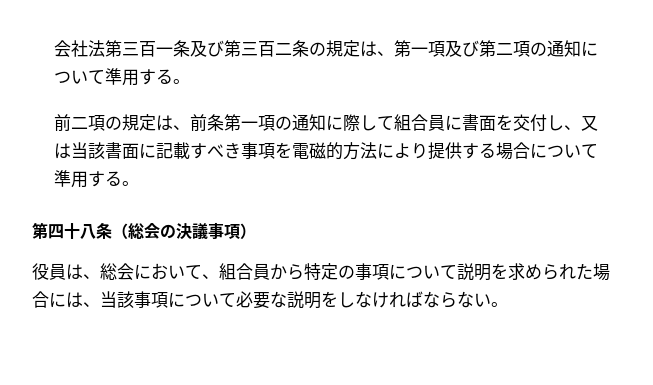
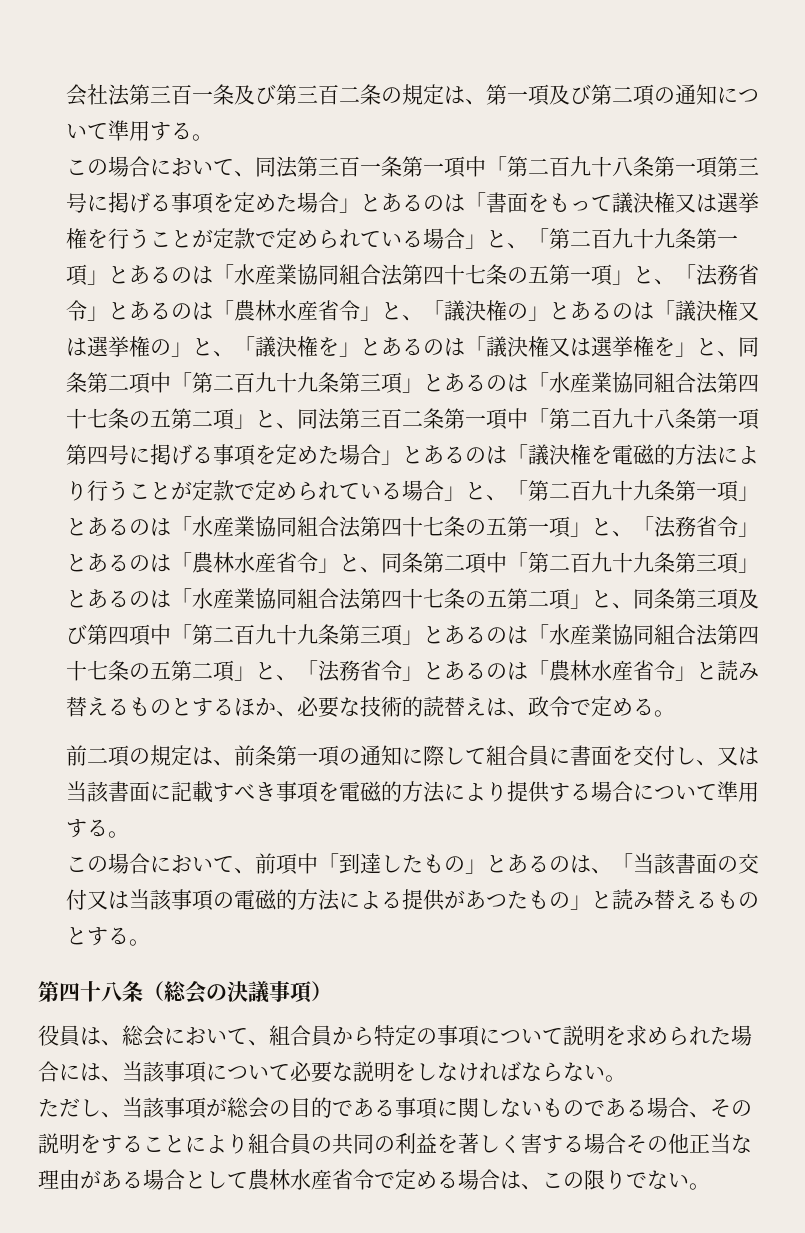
(190, 81) none -> [65,156,759,178] [65,192,759,214] [65,228,738,249] [65,264,759,286] [65,300,759,321] [65,336,759,357] [65,372,759,394] [65,408,759,430] [65,444,759,466] [65,480,759,502] [65,516,759,538] [65,552,759,574] [65,588,759,610] [65,624,759,646] [65,660,759,682] [65,696,675,718] // この場合において、同法第三百一条第一項中「第二百九十八条第一項第三号に掲げる事項を定めた場合」とあるのは「書面をもって議決権又は選挙権を行うことが定款で定められている場合」と、「第二百九十九条第一項」とあるのは「水産業協同組合法第四十七条の五第一項」と、「法務省令」とあるのは「農林水産省令」と、「議決権の」とあるのは「議決権又は選挙権の」と、「議決権を」とあるのは「議決権又は選挙権を」と、同条第二項中「第二百九十九条第三項」とあるのは「水産業協同組合法第四十七条の五第二項」と、同法第三百二条第一項中「第二百九十八条第一項第四号に掲げる事項を定めた場合」とあるのは「議決権を電磁的方法により行うことが定款で定められている場合」と、「第二百九十九条第一項」とあるのは「水産業協同組合法第四十七条の五第一項」と、「法務省令」とあるのは「農林水産省令」と、同条第二項中「第二百九十九条第三項」とあるのは「水産業協同組合法第四十七条の五第二項」と、同条第三項及び第四項中「第二百九十九条第三項」とあるのは「水産業協同組合法第四十七条の五第二項」と、「法務省令」とあるのは「農林水産省令」と読み替えるものとするほか、必要な技術的読替えは、政令で定める。
(139, 183) none -> [65,853,759,875] [65,889,759,911] [65,927,150,946] // この場合において、前項中「到達したもの」とあるのは、「当該書面の交付又は当該事項の電磁的方法による提供があつたもの」と読み替えるものとする。
(508, 304) none -> [38,1097,752,1119] [38,1133,752,1155] [38,1169,710,1190] // ただし、当該事項が総会の目的である事項に関しないものである場合、その説明をすることにより組合員の共同の利益を著しく害する場合その他正当な理由がある場合として農林水産省令で定める場合は、この限りでない。

